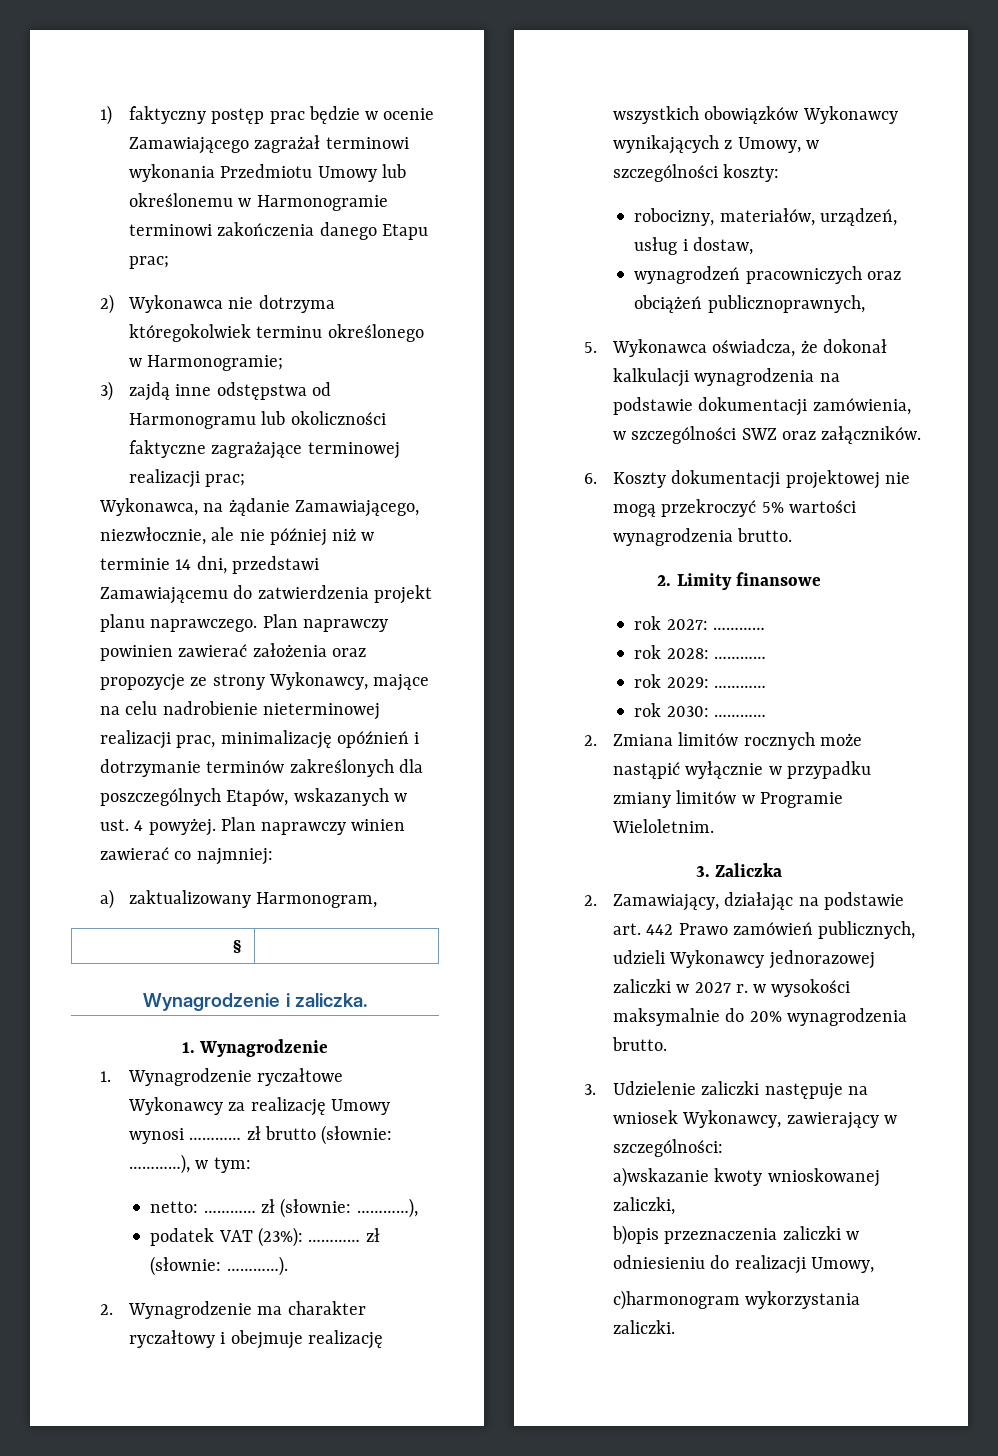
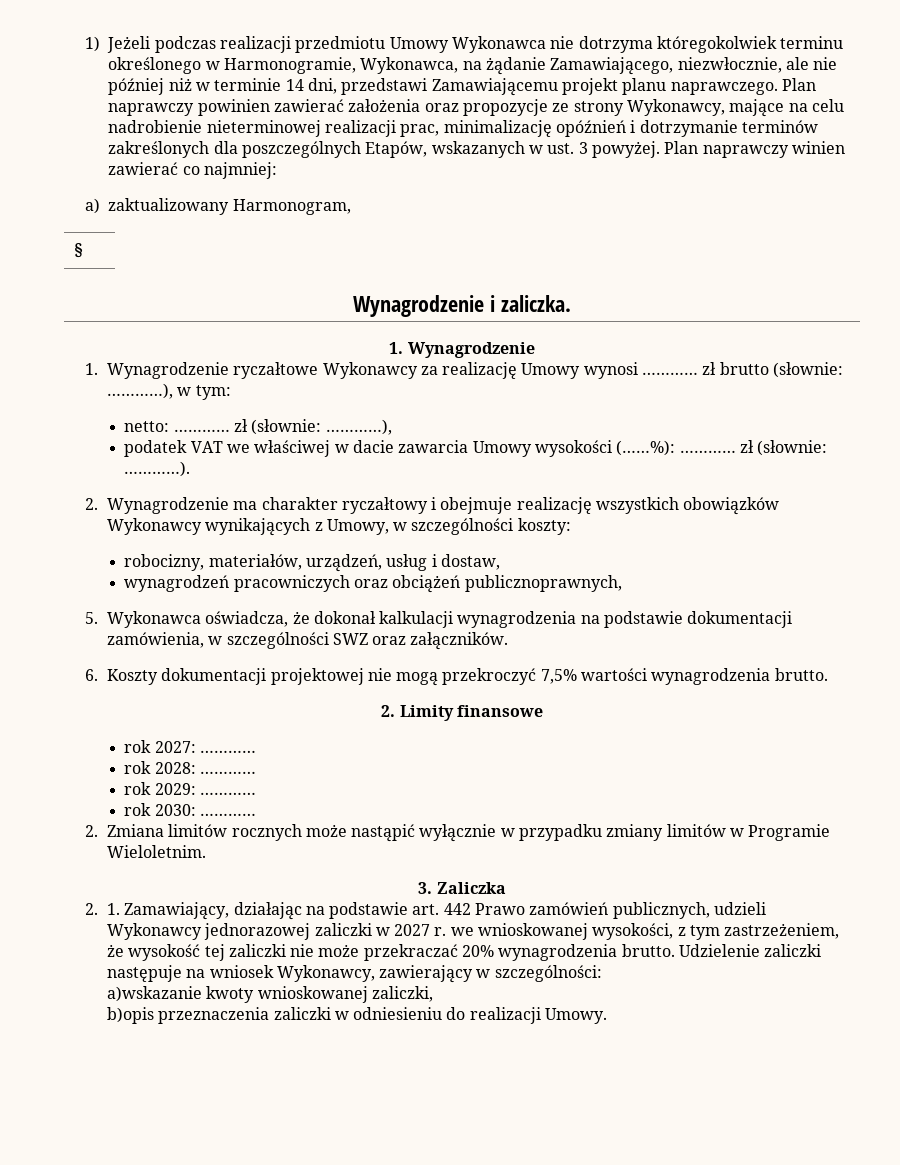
[129,106,435,124] [129,135,409,154] [129,164,406,182] [129,193,388,211] [129,222,428,240] [129,256,170,269] [100,294,115,314] faktyczny postęp prac będzie w ocenie Zamawiającego zagrażał terminowi wykonania Przedmiotu Umowy lub określonemu w Harmonogramie terminowi zakończenia danego Etapu prac; // 2) -> [107,36,449,53] Jeżeli podczas realizacji przedmiotu Umowy
[147,355,284,371] [100,381,331,401] [129,411,386,429] [129,440,400,459] [129,469,246,488] Harmonogramie; // 3) zajdą inne odstępstwa od Harmonogramu lub okoliczności faktyczne zagrażające terminowej realizacji prac; // -> [224,57,357,74] Harmonogramie,
[233,585,369,599] do zatwierdzenia -> (558, 87) none
[134,820,144,831] 4 -> [578,142,588,154] 3
[258,1227,304,1247] (23%): -> [227,440,676,457] we właściwej w dacie zawarcia Umowy wysokości (……%):
[761,502,784,513] 5% -> [540,669,577,684] 7,5%
(598, 900) none -> [106,903,120,915] 1.
[753,979,851,997] [613,1008,745,1026] w wysokości maksymalnie do -> [450,923,840,940] [106,944,458,961] we wnioskowanej wysokości, z tym zastrzeżeniem, że wysokość tej zaliczki nie może przekraczać
[584,1084,597,1095] // 3. -> (675, 950) none
[810,1257,874,1273] [613,1290,861,1310] [613,1320,676,1334] Umowy, // c)harmonogram wykorzystania zaliczki. -> [545,1008,608,1024] Umowy.

